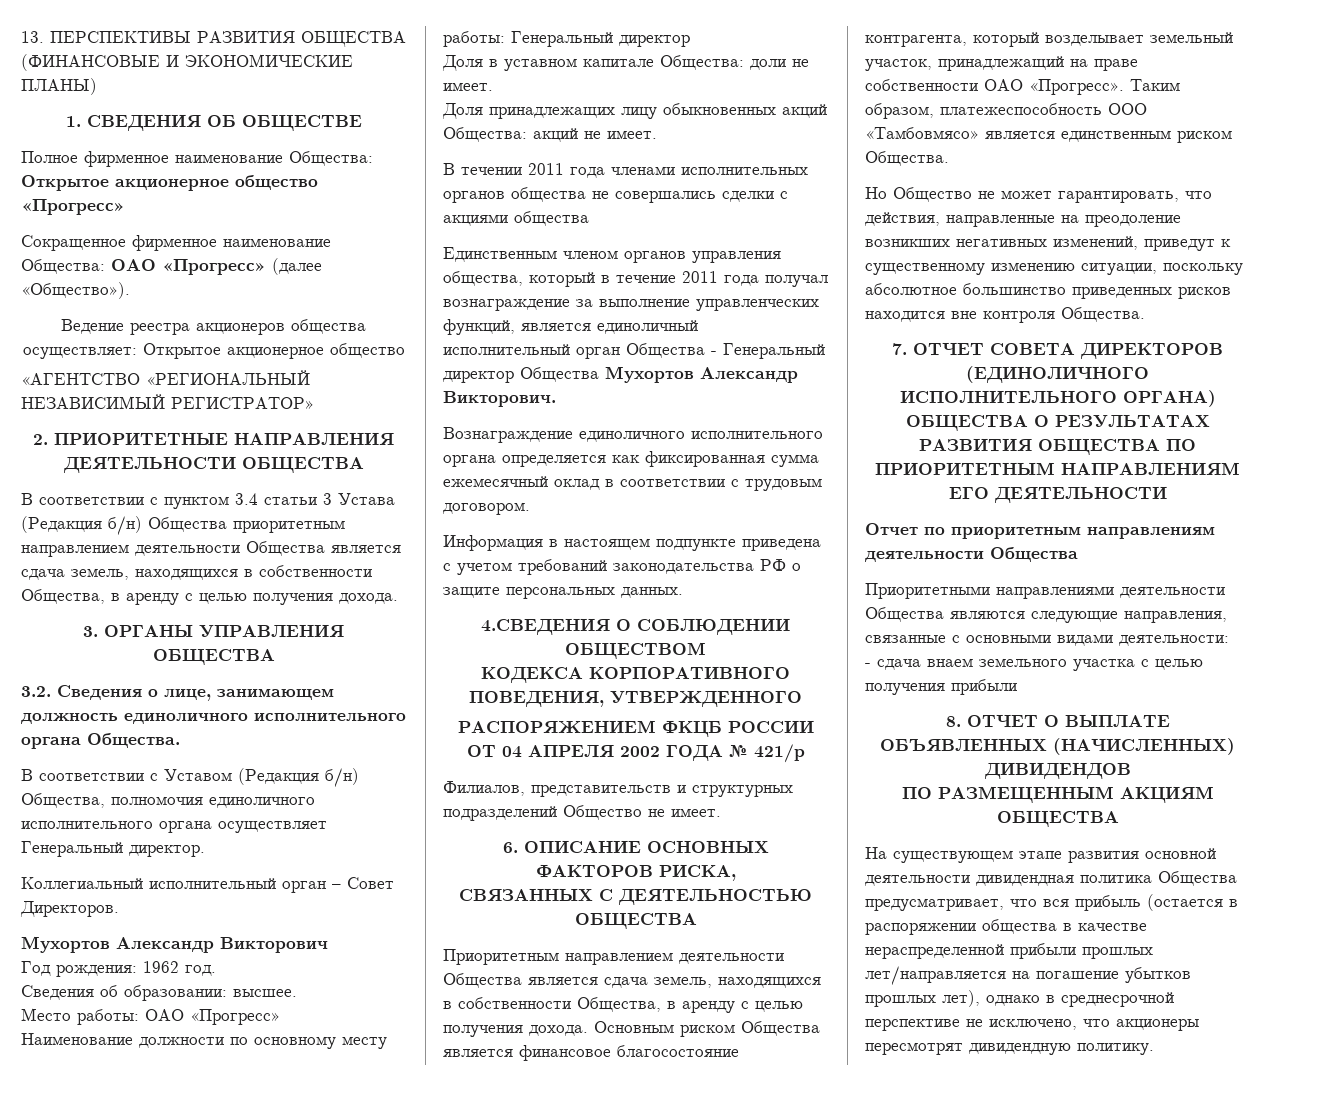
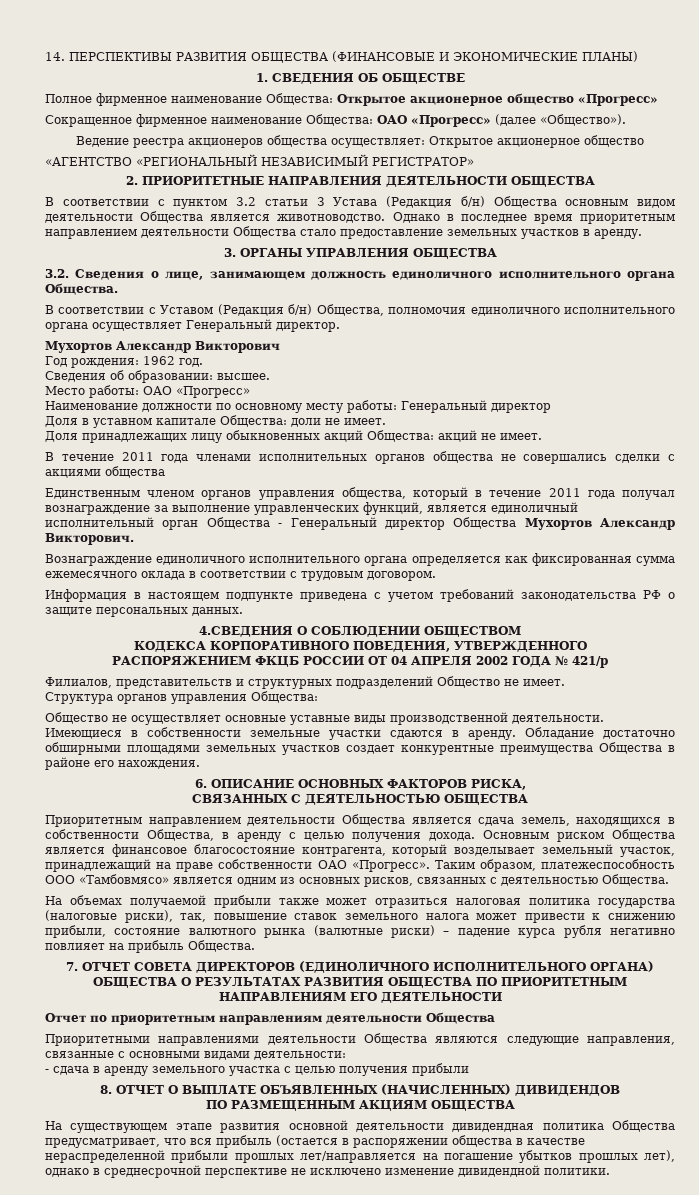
[21,31,44,43] 13. -> [45,52,65,61] 14.
[235,493,258,505] 3.4 -> [236,197,256,206] 3.2
[233,520,345,533] [21,541,401,557] [21,565,372,580] [21,589,398,605] приоритетным направлением деятельности Общества является сдача земель, находящихся в собственности Общества, в аренду с целью получения дохода. -> [565,199,675,208] [45,211,675,224] [45,226,642,239] основным видом деятельности Общества является животноводство. Однако в последнее время приоритетным направлением деятельности Общества стало предоставление земельных участков в аренду.
[21,877,394,893] [20,901,119,917] // Коллегиальный исполнительный орган – Совет Директоров. -> (340, 327) none
[461,167,522,175] течении -> [61,454,114,461] течение
[443,476,600,490] ежемесячный оклад -> [45,571,185,580] ежемесячного оклада
(721, 812) none -> [45,691,318,704] [45,712,604,725] [45,727,675,740] [45,742,675,755] [45,757,200,770] // Структура органов управления Общества: // Общество не осуществляет основные уставные виды производственной деятельности. Имеющиеся в собственности земельные участки сдаются в аренду. Обладание достаточно обширными площадями земельных участков создает конкурентные преимущества Общества в районе его нахождения.
[1061,130,1232,143] [865,151,949,166] [865,187,1212,203] [865,212,1181,227] [865,236,1231,251] [865,262,1243,275] [865,283,1231,299] [865,311,1055,323] единственным риском Общества. // Но Общество не может гарантировать, что действия, направленные на преодоление возникших негативных изменений, приведут к существенному изменению ситуации, поскольку абсолютное большинство приведенных рисков находится вне контроля -> [237,874,669,887] [45,895,676,908] [45,910,676,923] [45,925,675,938] [45,940,184,953] одним из основных рисков, связанных с деятельностью Общества. // На объемах получаемой прибыли также может отразиться налоговая политика государства (налоговые риски), так, повышение ставок земельного налога может привести к снижению прибыли, состояние валютного рынка (валютные риски) – падение курса рубля негативно повлияет на прибыль
[927,658,973,667] внаем -> [93,1066,148,1076] в аренду
[989,1019,1199,1031] [865,1042,1154,1055] исключено, что акционеры пересмотрят дивидендную политику. -> [310,1165,610,1177] исключено изменение дивидендной политики.

